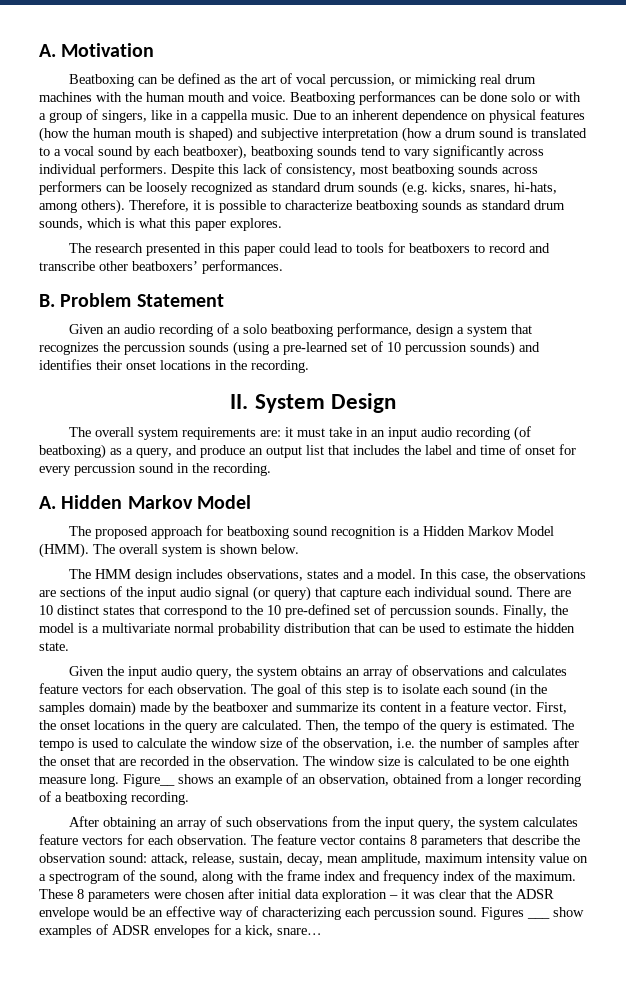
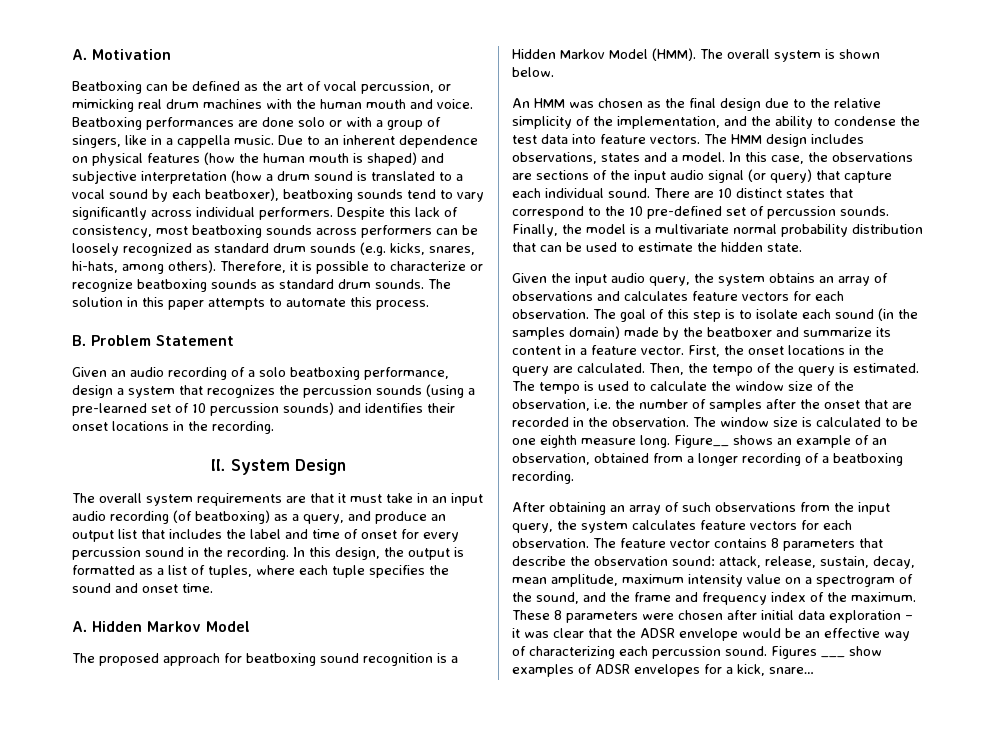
[440,92,476,102] can be -> [238,120,258,127] are
(352, 205) none -> [470,264,483,271] [72,279,133,292] or recognize
[39,218,282,231] [69,242,551,256] [39,260,283,274] sounds, which is what this paper explores. // The research presented in this paper could lead to tools for beatboxers to record and transcribe other beatboxers’ performances. -> [375,279,451,289] [72,297,429,310] sounds. The solution in this paper attempts to automate this process.
[260,430,282,437] are: -> [286,493,334,503] are that
(271, 469) none -> [293,547,464,560] [72,565,449,578] [72,583,213,593] In this design, the output is formatted as a list of tuples, where each tuple specifies the sound and onset time.
(299, 549) none -> [512,98,881,111] [512,116,920,129] [512,134,700,144] An HMM was chosen as the final design due to the relative simplicity of the implementation, and the ability to condense the test data into feature vectors.
[202,871,263,884] along with -> [583,592,606,602] and
[324,871,356,881] index -> (671, 597) none

